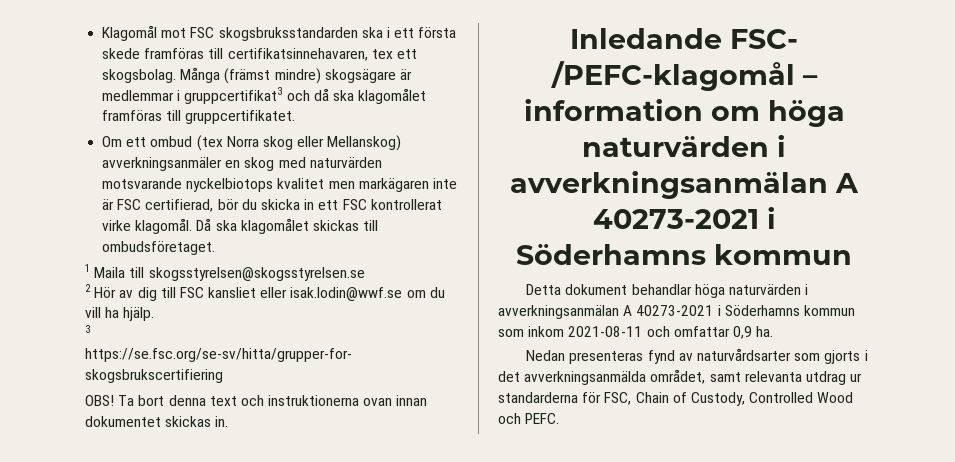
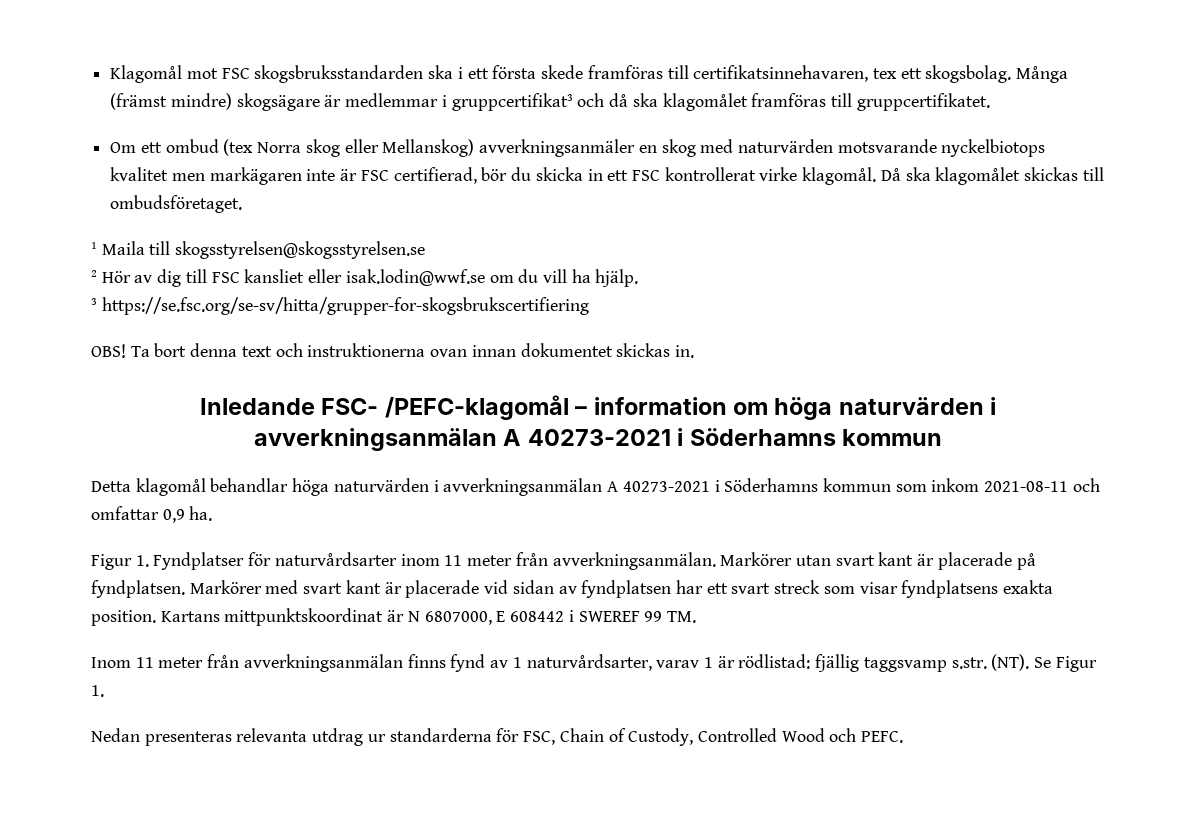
[565,284,628,295] dokument -> [135,478,206,496] klagomål
[526,348,868,364] [498,369,741,385] Nedan presenteras fynd av naturvårdsarter som gjorts i det avverkningsanmälda området, samt -> [91,552,1036,570] [91,580,1054,598] [91,608,696,626] [91,654,1097,672] [91,685,104,697] [91,728,232,746] Figur 1. Fyndplatser för naturvårdsarter inom 11 meter från avverkningsanmälan. Markörer utan svart kant är placerade på fyndplatsen. Markörer med svart kant är placerade vid sidan av fyndplatsen har ett svart streck som visar fyndplatsens exakta position. Kartans mittpunktskoordinat är N 6807000, E 608442 i SWEREF 99 TM. // Inom 11 meter från avverkningsanmälan finns fynd av 1 naturvårdsarter, varav 1 är rödlistad: fjällig taggsvamp s.str. (NT). Se Figur 1. // Nedan presenteras

